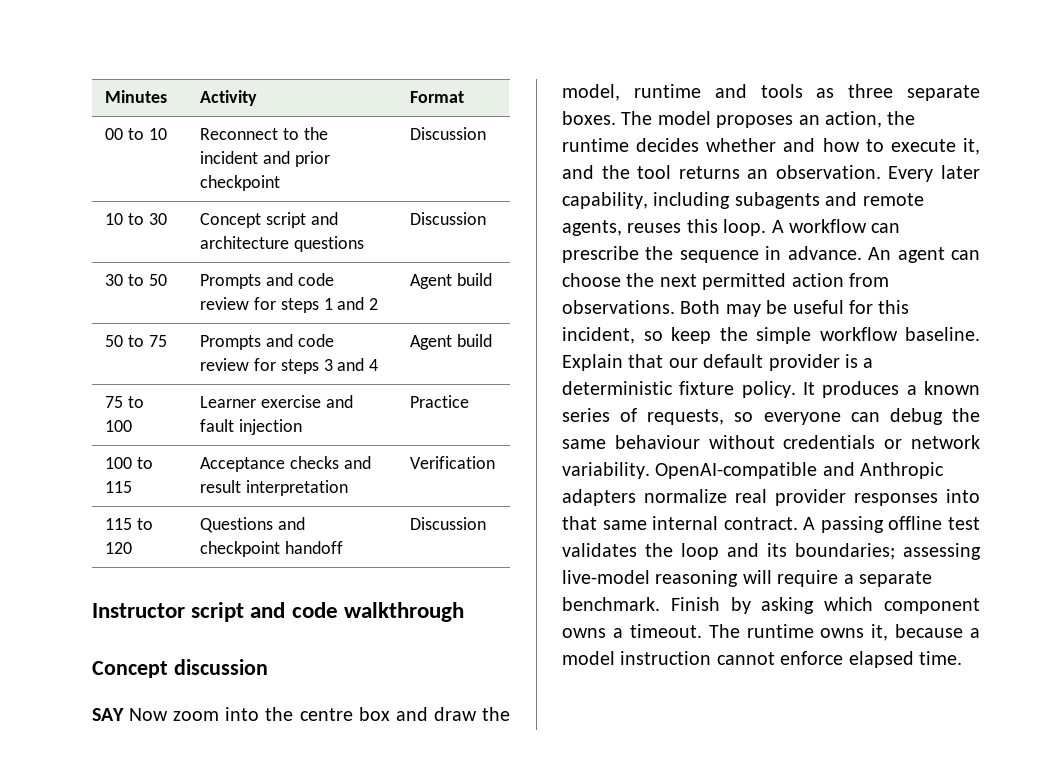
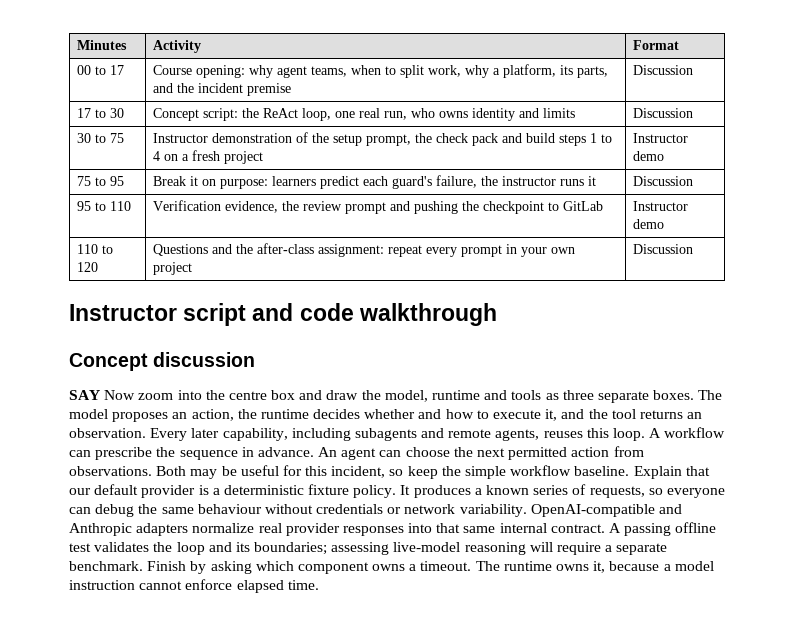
[148,128,167,140] [199,127,328,140] [199,151,330,167] [199,175,280,191] [409,127,486,140] [104,213,123,225] 10 | Reconnect to the incident and prior checkpoint | Discussion // 10 -> [110,65,125,75] [153,64,609,78] [153,83,292,96] [633,65,694,75] [77,108,92,118] 17 | Course opening: why agent teams, when to split work, why a platform, its parts, and the incident premise | Discussion // 17
[265,212,338,228] [199,236,364,252] [409,212,486,225] [104,274,167,286] [199,273,334,289] [199,297,379,313] [409,273,492,289] [104,335,167,347] [199,334,334,350] [199,358,379,374] [409,334,492,350] [104,396,144,408] [104,420,132,432] [199,395,353,408] [199,419,302,435] [409,395,469,408] [104,457,153,469] [104,481,132,493] [199,456,371,472] [199,480,348,496] [409,456,495,469] [104,518,153,530] [104,542,132,554] [199,517,305,533] [199,541,343,557] script and architecture questions | Discussion // 30 to 50 | Prompts and code review for steps 1 and 2 | Agent build // 50 to 75 | Prompts and code review for steps 3 and 4 | Agent build // 75 to 100 | Learner exercise and fault injection | Practice // 100 to 115 | Acceptance checks and result interpretation | Verification // 115 to 120 | Questions and checkpoint handoff -> [203,108,576,121] [633,108,694,118] [77,133,125,143] [153,132,613,146] [153,150,264,164] [633,133,689,143] [633,151,665,161] [77,176,125,186] [153,175,597,189] [633,176,694,186] [77,201,132,211] [153,200,604,214] [633,201,689,211] [633,219,665,229] [77,244,114,254] [77,262,99,272] [153,243,576,257] [153,262,193,275] script: the ReAct loop, one real run, who owns identity and limits | Discussion // 30 to 75 | Instructor demonstration of the setup prompt, the check pack and build steps 1 to 4 on a fresh project | Instructor demo // 75 to 95 | Break it on purpose: learners predict each guard's failure, the instructor runs it | Discussion // 95 to 110 | Verification evidence, the review prompt and pushing the checkpoint to GitLab | Instructor demo // 110 to 120 | Questions and the after-class assignment: repeat every prompt in your own project

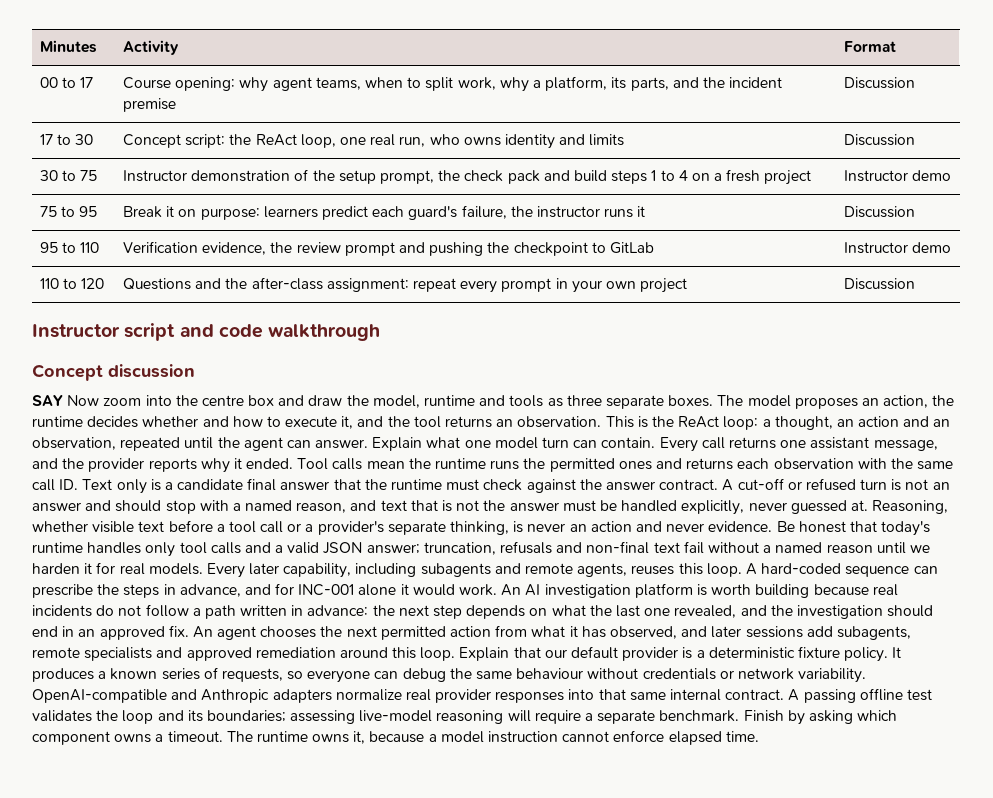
(146, 433) none -> [605,416,951,430] [32,437,938,452] [32,458,954,473] [32,478,950,494] [32,500,949,515] [32,520,931,536] [32,541,930,557] [32,562,203,575] This is the ReAct loop: a thought, an action and an observation, repeated until the agent can answer. Explain what one model turn can contain. Every call returns one assistant message, and the provider reports why it ended. Tool calls mean the runtime runs the permitted ones and returns each observation with the same call ID. Text only is a candidate final answer that the runtime must check against the answer contract. A cut-off or refused turn is not an answer and should stop with a named reason, and text that is not the answer must be handled explicitly, never guessed at. Reasoning, whether visible text before a tool call or a provider's separate thinking, is never an action and never evidence. Be honest that today's runtime handles only tool calls and a valid JSON answer; truncation, refusals and non-final text fail without a named reason until we harden it for real models.
[664,427,726,438] workflow -> [761,563,910,577] hard-coded sequence
[179,447,450,460] sequence in advance. An agent can choose -> [123,583,898,598] [32,604,934,619] [32,625,317,640] steps in advance, and for INC-001 alone it would work. An AI investigation platform is worth building because real incidents do not follow a path written in advance: the next step depends on what the last one revealed, and the investigation should end in an approved fix. An agent chooses
[69,465,630,479] observations. Both may be useful for this incident, so keep the simple workflow baseline. -> [531,626,911,640] [32,647,456,661] what it has observed, and later sessions add subagents, remote specialists and approved remediation around this loop.

